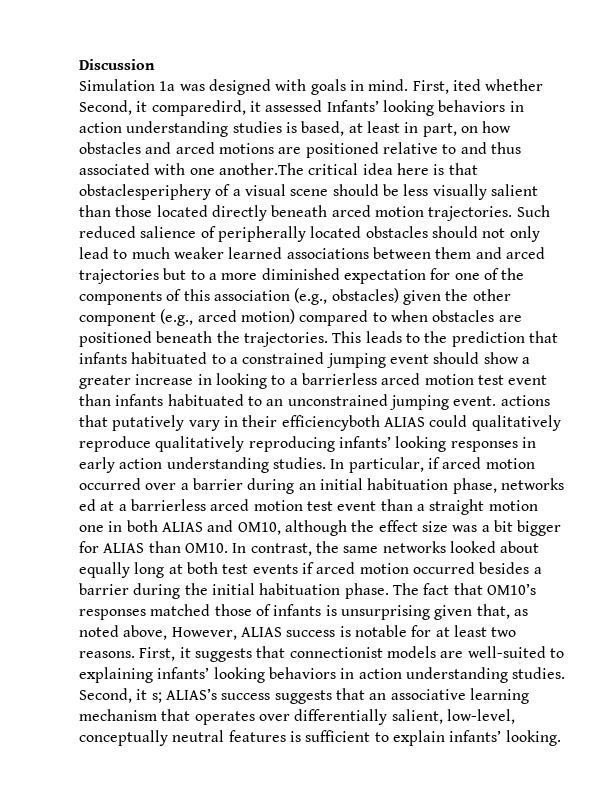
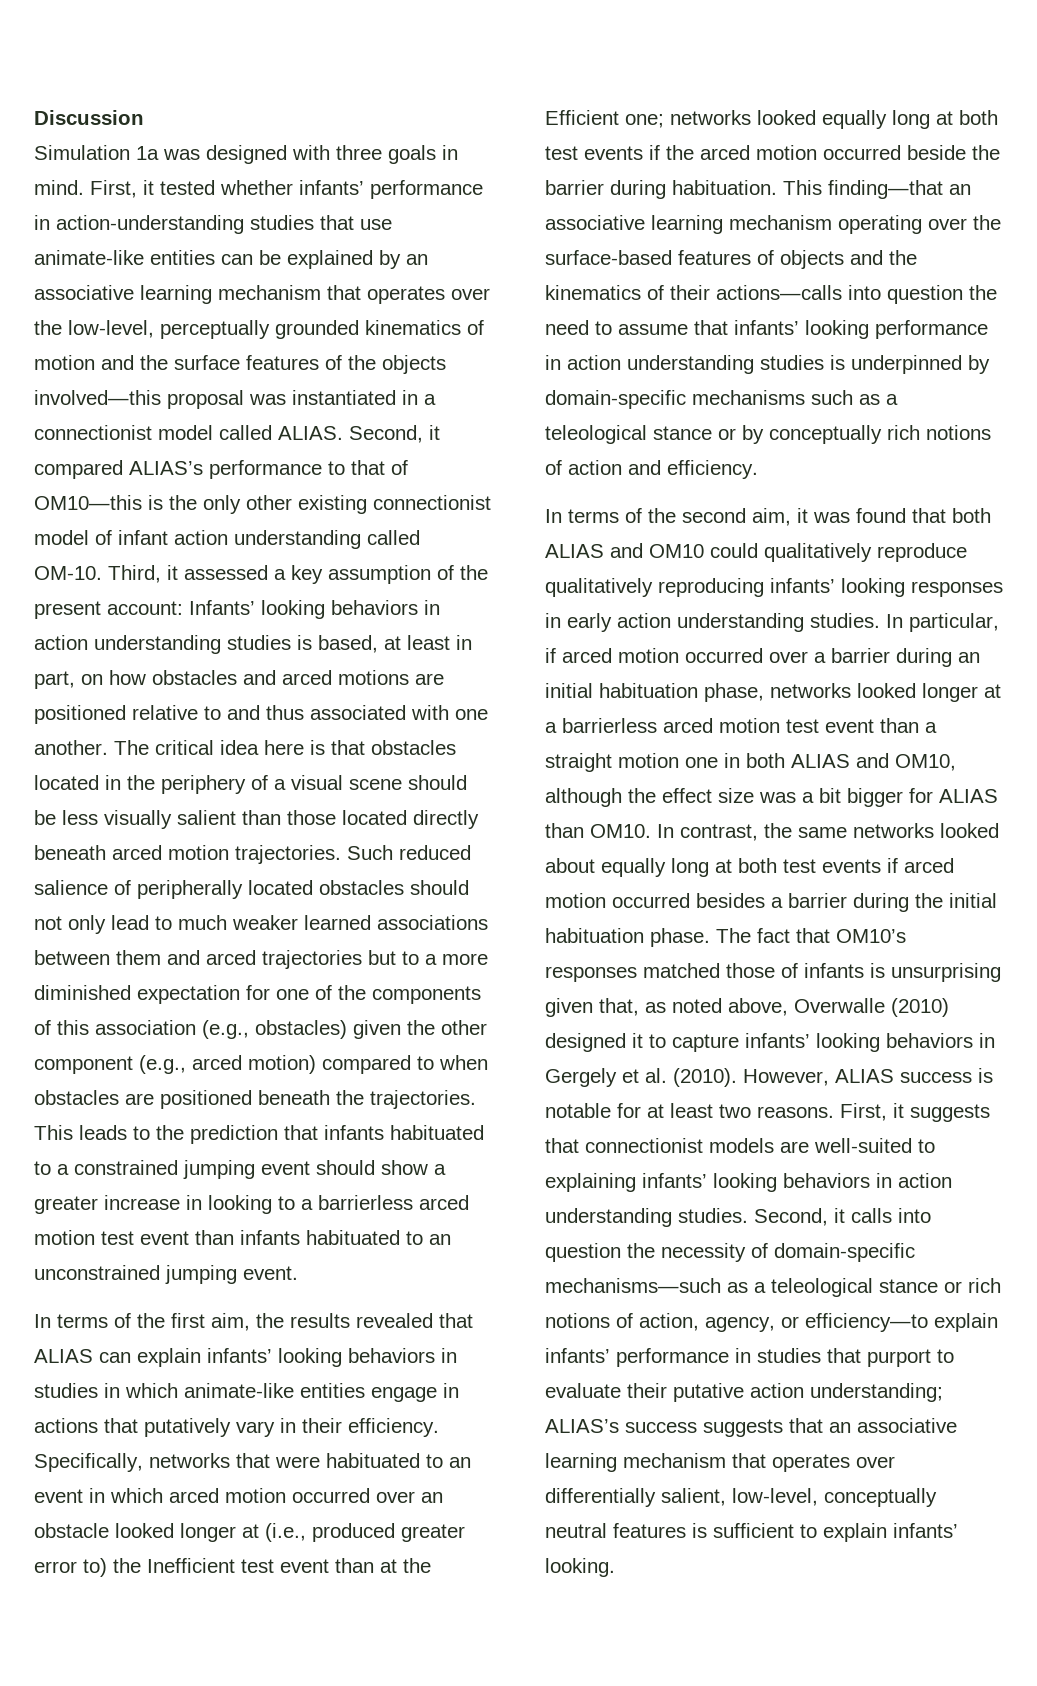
(307, 85) none -> [336,145,382,160] three
[452,79,544,91] [79,100,323,116] ited whether Second, it comparedird, it assessed -> [143,180,483,199] [34,215,392,234] [34,250,428,269] [34,285,490,304] [34,320,484,339] [34,355,446,374] [34,390,436,409] [34,425,440,443] [34,460,408,479] [34,495,491,514] [34,530,420,549] [34,565,488,584] [34,601,183,619] it tested whether infants’ performance in action-understanding studies that use animate-like entities can be explained by an associative learning mechanism that operates over the low-level, perceptually grounded kinematics of motion and the surface features of the objects involved—this proposal was instantiated in a connectionist model called ALIAS. Second, it compared ALIAS’s performance to that of OM10—this is the only other existing connectionist model of infant action understanding called OM-10. Third, it assessed a key assumption of the present account:
[218,163,304,175] another.The -> [34,740,149,755] another. The
[79,184,211,200] obstaclesperiphery -> [371,740,456,755] [34,775,246,794] obstacles located in the periphery
(497, 401) none -> [34,1313,473,1331] [34,1348,457,1367] [34,1383,459,1402] // In terms of the first aim, the results revealed that ALIAS can explain infants’ looking behaviors in studies in which animate-like entities engage in
[281,415,425,431] efficiencyboth ALIAS -> [348,1418,439,1437] [34,1453,471,1472] [34,1488,443,1503] [34,1523,465,1542] [34,1558,431,1577] [545,110,998,129] [545,145,1000,160] [545,180,971,199] [545,215,1001,234] [545,250,917,269] [545,285,997,304] [545,320,988,339] [545,355,990,374] [545,390,898,409] [545,425,991,444] [545,460,758,479] [545,508,991,526] [545,543,704,558] efficiency. Specifically, networks that were habituated to an event in which arced motion occurred over an obstacle looked longer at (i.e., produced greater error to) the Inefficient test event than at the Efficient one; networks looked equally long at both test events if the arced motion occurred beside the barrier during habituation. This finding—that an associative learning mechanism operating over the surface-based features of objects and the kinematics of their actions—calls into question the need to assume that infants’ looking performance in action understanding studies is underpinned by domain-specific mechanisms such as a teleological stance or by conceptually rich notions of action and efficiency. // In terms of the second aim, it was found that both ALIAS and OM10
[79,499,96,511] ed -> [857,683,978,702] looked longer
(168, 632) none -> [794,998,949,1017] [545,1033,995,1052] [545,1068,737,1087] Overwalle (2010) designed it to capture infants’ looking behaviors in Gergely et al. (2010).
[151,692,162,703] s; -> [851,1208,931,1223] [545,1243,915,1262] [545,1278,1001,1297] [545,1313,998,1332] [545,1348,954,1367] [545,1383,943,1402] calls into question the necessity of domain-specific mechanisms—such as a teleological stance or rich notions of action, agency, or efficiency—to explain infants’ performance in studies that purport to evaluate their putative action understanding;

